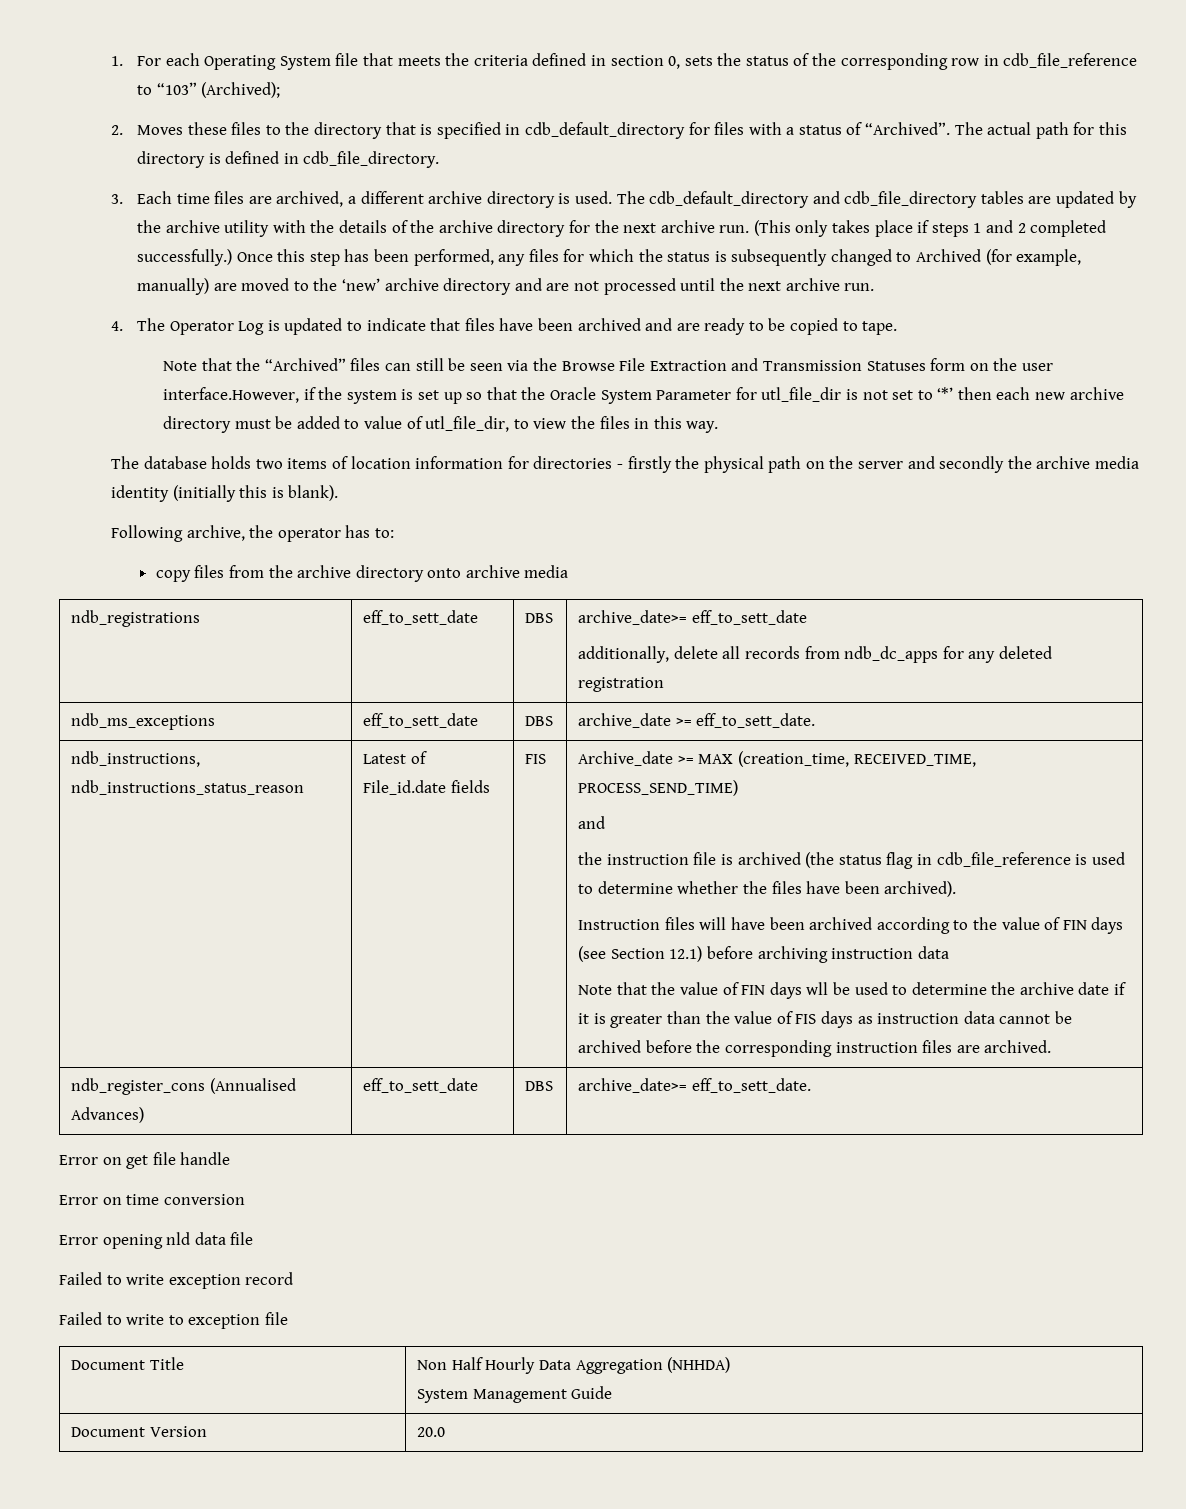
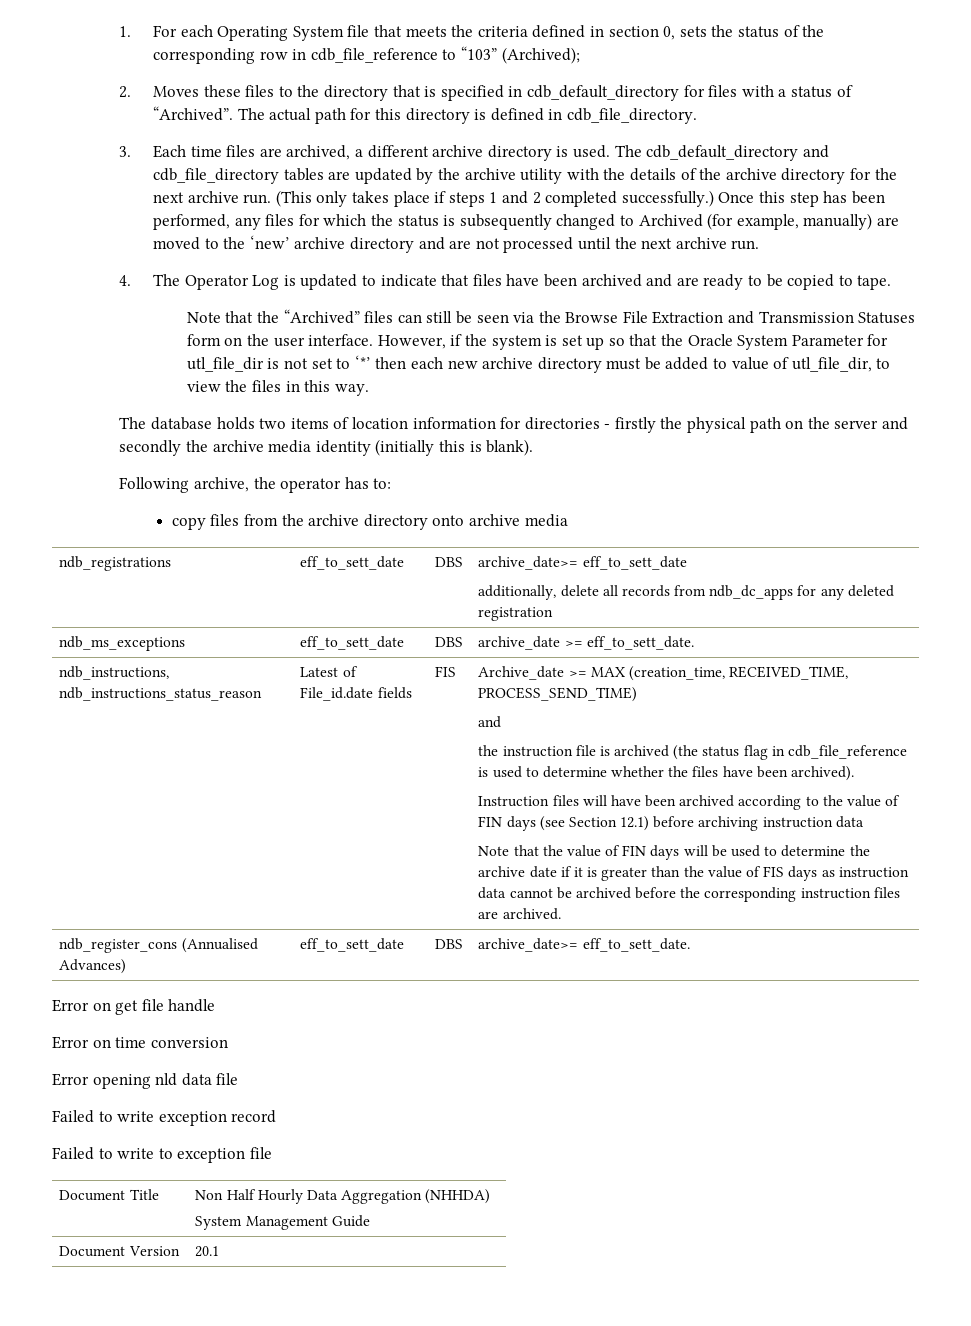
[163,387,300,403] interface.However, -> [308,334,446,349] interface. However,
[806,982,829,995] wll -> [683,845,708,856] will
[417,1427,446,1437] 20.0 -> [195,1246,220,1257] 20.1

